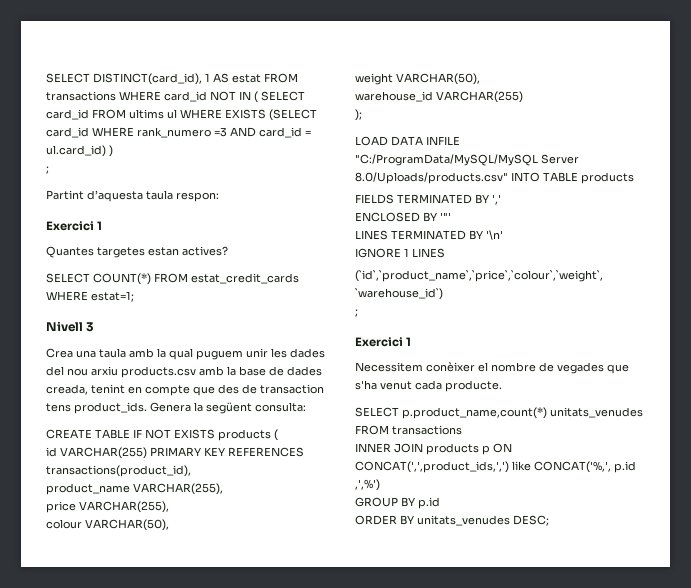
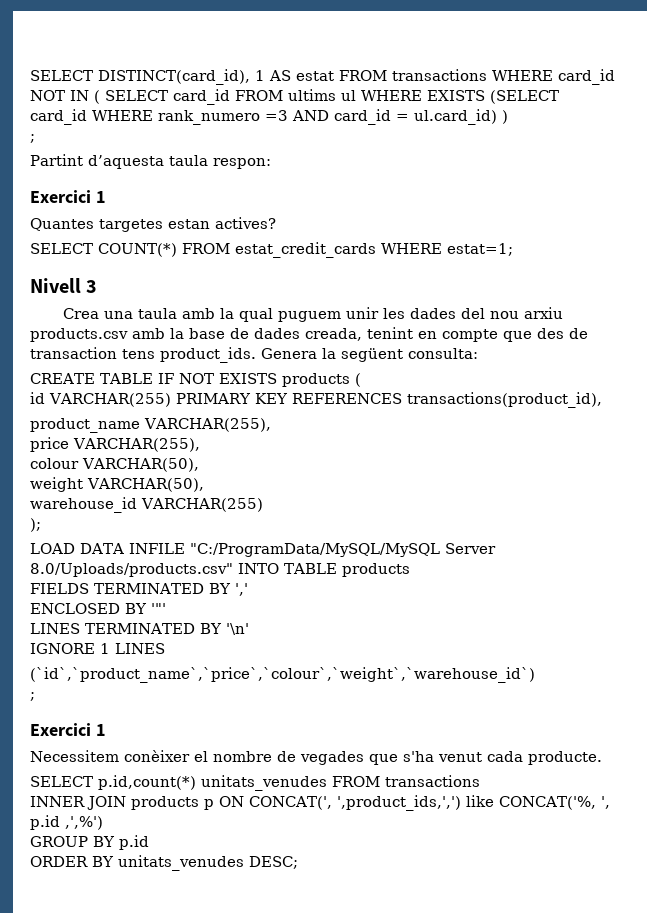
[402,407,547,419] p.product_name,count(*) -> [98,775,196,790] p.id,count(*)
[355,461,611,473] CONCAT(',',product_ids,',') like CONCAT('%,', -> [249,795,610,811] CONCAT(', ',product_ids,',') like CONCAT('%, ',

